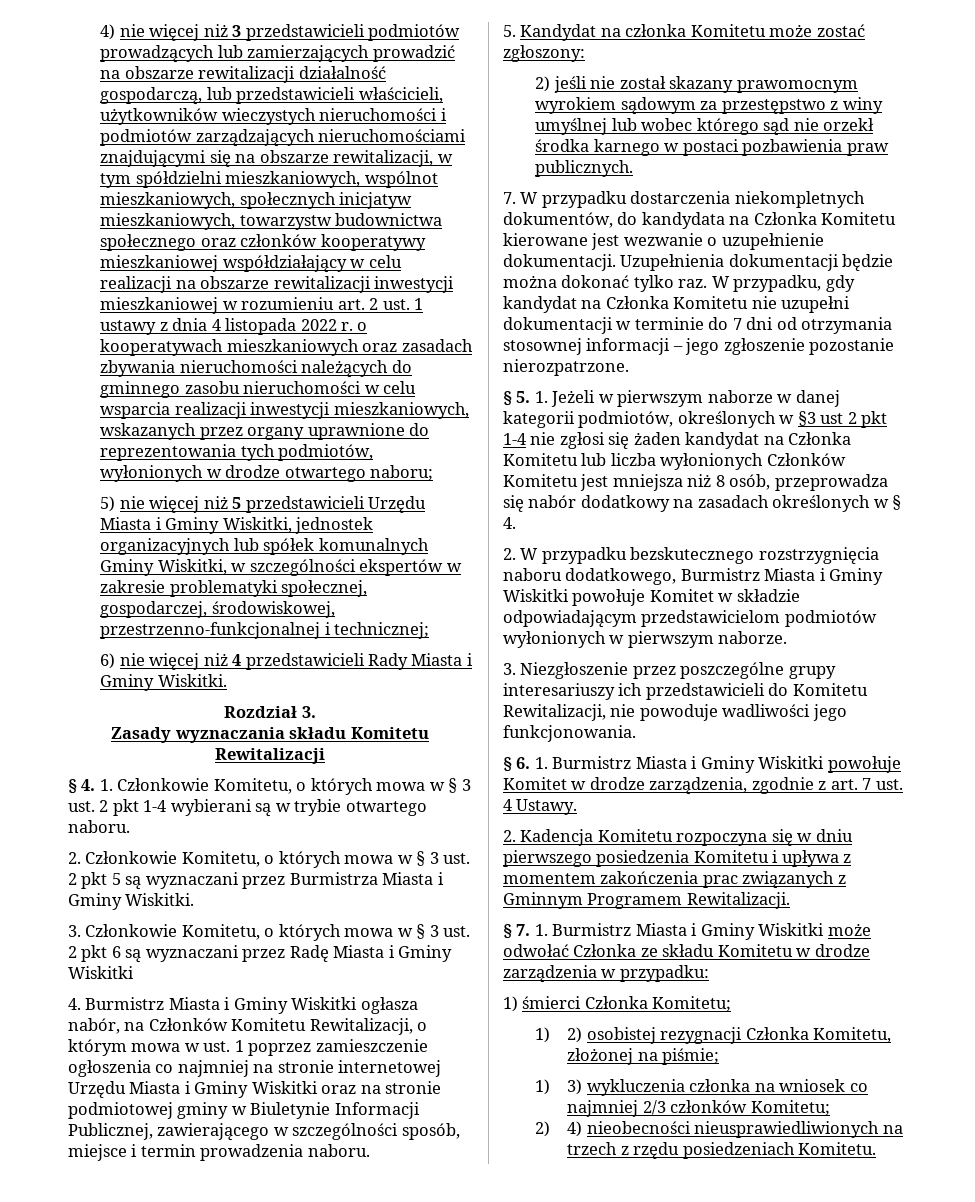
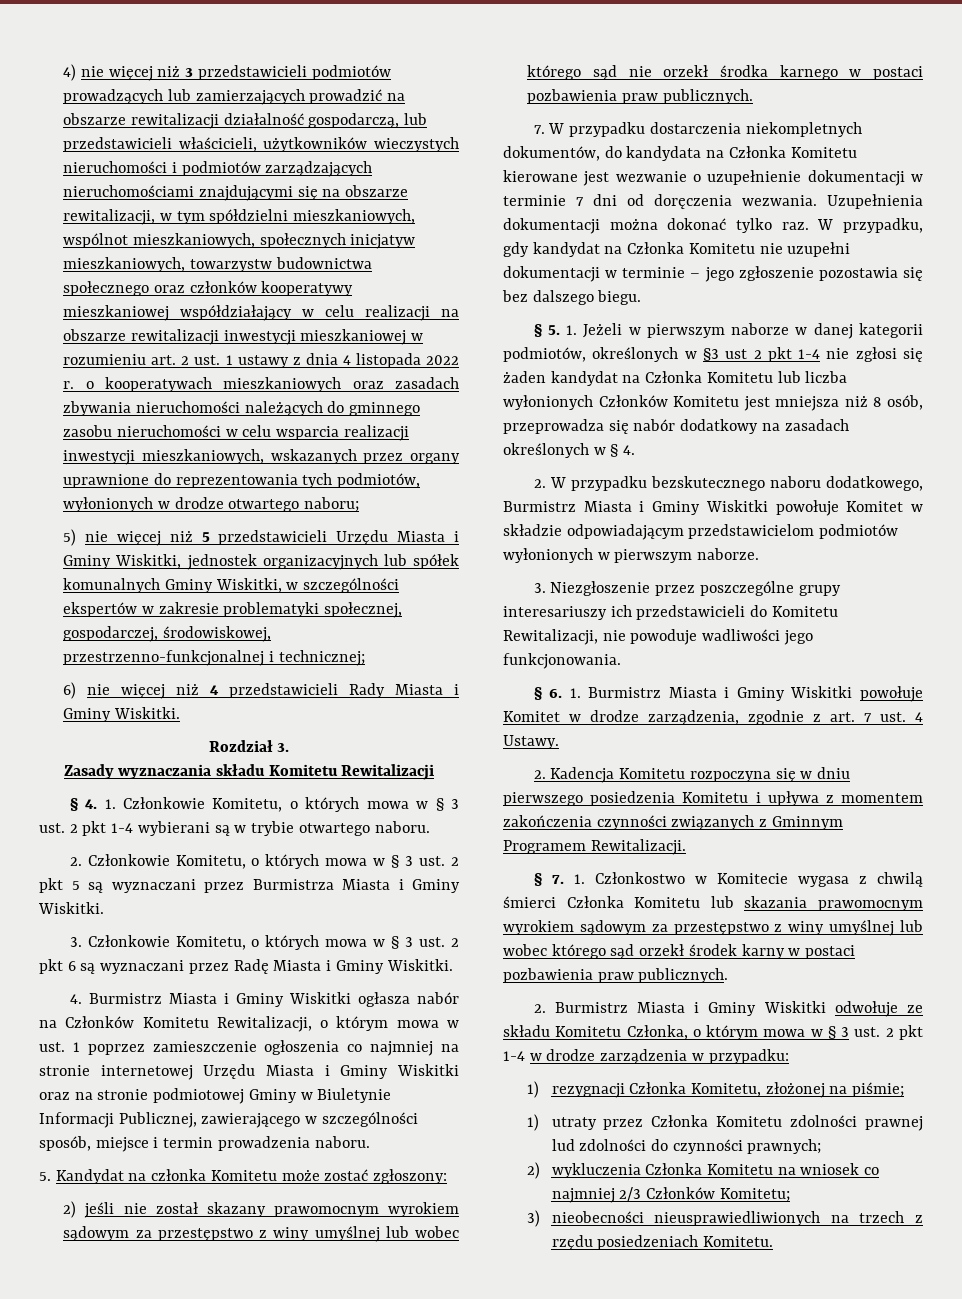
[68,966,134,979] Wiskitki -> [386,959,453,971] Wiskitki.
[68,1018,120,1034] nabór, -> [416,992,459,1004] nabór
[177,1102,229,1119] gminy -> [248,1089,297,1103] Gminy
[503,254,616,271] dokumentacji. -> [807,170,923,186] [503,194,817,209] dokumentacji w terminie 7 dni od doręczenia wezwania.
[842,254,894,271] będzie -> (600, 226) none
[708,317,893,334] [503,338,895,355] [503,359,629,376] do 7 dni od otrzymania stosownej informacji – jego zgłoszenie pozostanie nierozpatrzone. -> [690,266,923,282] [502,290,642,305] – jego zgłoszenie pozostawia się bez dalszego biegu.
[758,547,879,564] rozstrzygnięcia -> (765, 483) none
[702,875,738,888] prac -> [596,815,667,830] czynności
[552,923,871,940] [503,944,793,957] Burmistrz Miasta i Gminy Wiskitki może odwołać Członka ze składu Komitetu -> [594,872,923,887] [503,896,923,911] [503,920,923,936] [503,944,856,959] [503,968,729,983] [533,1001,923,1017] [503,1025,923,1040] [503,1051,525,1061] Członkostwo w Komitecie wygasa z chwilą śmierci Członka Komitetu lub skazania prawomocnym wyrokiem sądowym za przestępstwo z winy umyślnej lub wobec którego sąd orzekł środek karny w postaci pozbawienia praw publicznych. // 2. Burmistrz Miasta i Gminy Wiskitki odwołuje ze składu Komitetu Członka, o którym mowa w § 3 ust. 2 pkt 1-4
[503,996,732,1012] [535,1027,656,1044] // 1) śmierci Członka Komitetu; // 1) 2) osobistej -> [527,1081,540,1098] // 1)
[567,1079,751,1096] 3) wykluczenia członka -> [551,1115,923,1131] [551,1139,822,1154] [527,1162,773,1179] utraty przez Członka Komitetu zdolności prawnej lud zdolności do czynności prawnych; // 2) wykluczenia Członka Komitetu
[670,1100,830,1116] [535,1121,583,1137] członków Komitetu; // 2) 4) -> [645,1187,790,1202] [527,1210,541,1227] Członków Komitetu; // 3)

